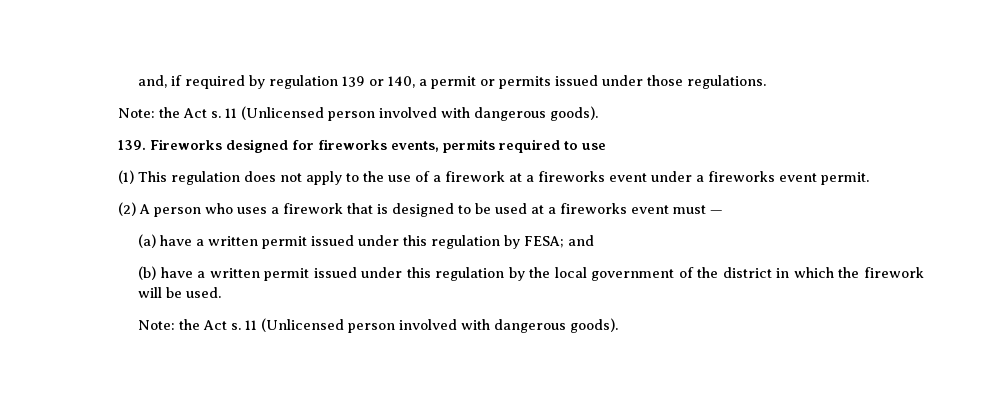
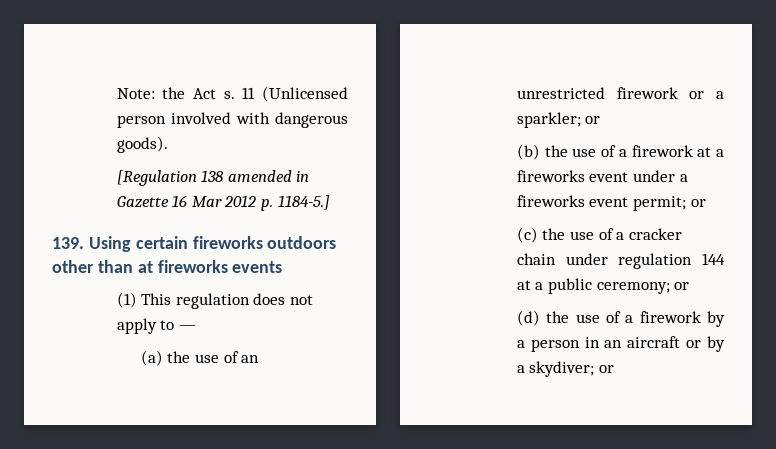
[138,75,767,89] and, if required by regulation 139 or 140, a permit or permits issued under those regulations. // -> (116, 93) none
[118,139,607,153] 139. Fireworks designed for fireworks events, permits required to use -> [116,170,310,186] [116,195,330,211] [52,236,337,252] [52,260,283,273] [Regulation 138 amended in Gazette 16 Mar 2012 p. 1184-5.] // 139. Using certain fireworks outdoors other than at fireworks events
(360, 177) none -> [178,325,196,330] [140,350,260,366] [516,87,724,99] [516,112,601,128] [516,144,540,160] — // (a) the use of an unrestricted firework or a sparkler; or // (b)
[821,172,870,185] [118,202,723,217] [138,234,595,249] [138,266,925,281] [138,287,222,298] [138,318,619,333] permit. // (2) A person who uses a firework that is designed to be used at a fireworks event must — // (a) have a written permit issued under this regulation by FESA; and // (b) have a written permit issued under this regulation by the local government of the district in which the firework will be used. // Note: the Act s. 11 (Unlicensed person involved with dangerous goods). -> [632,196,706,211] [516,227,682,243] [516,253,725,269] [516,278,690,294] [516,310,725,327] [516,336,725,352] [516,361,614,377] permit; or // (c) the use of a cracker chain under regulation 144 at a public ceremony; or // (d) the use of a firework by a person in an aircraft or by a skydiver; or

